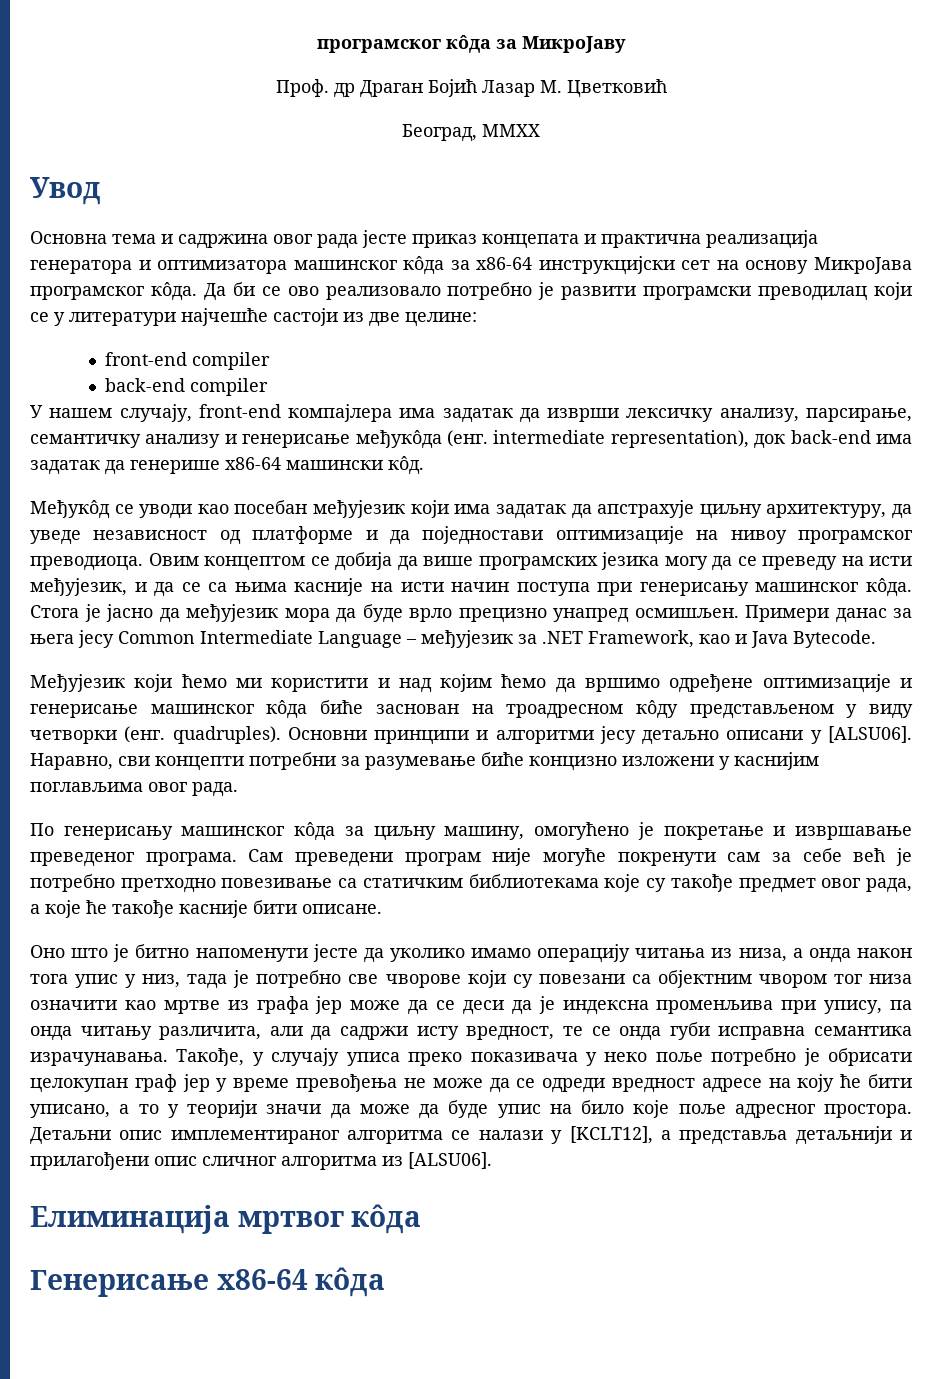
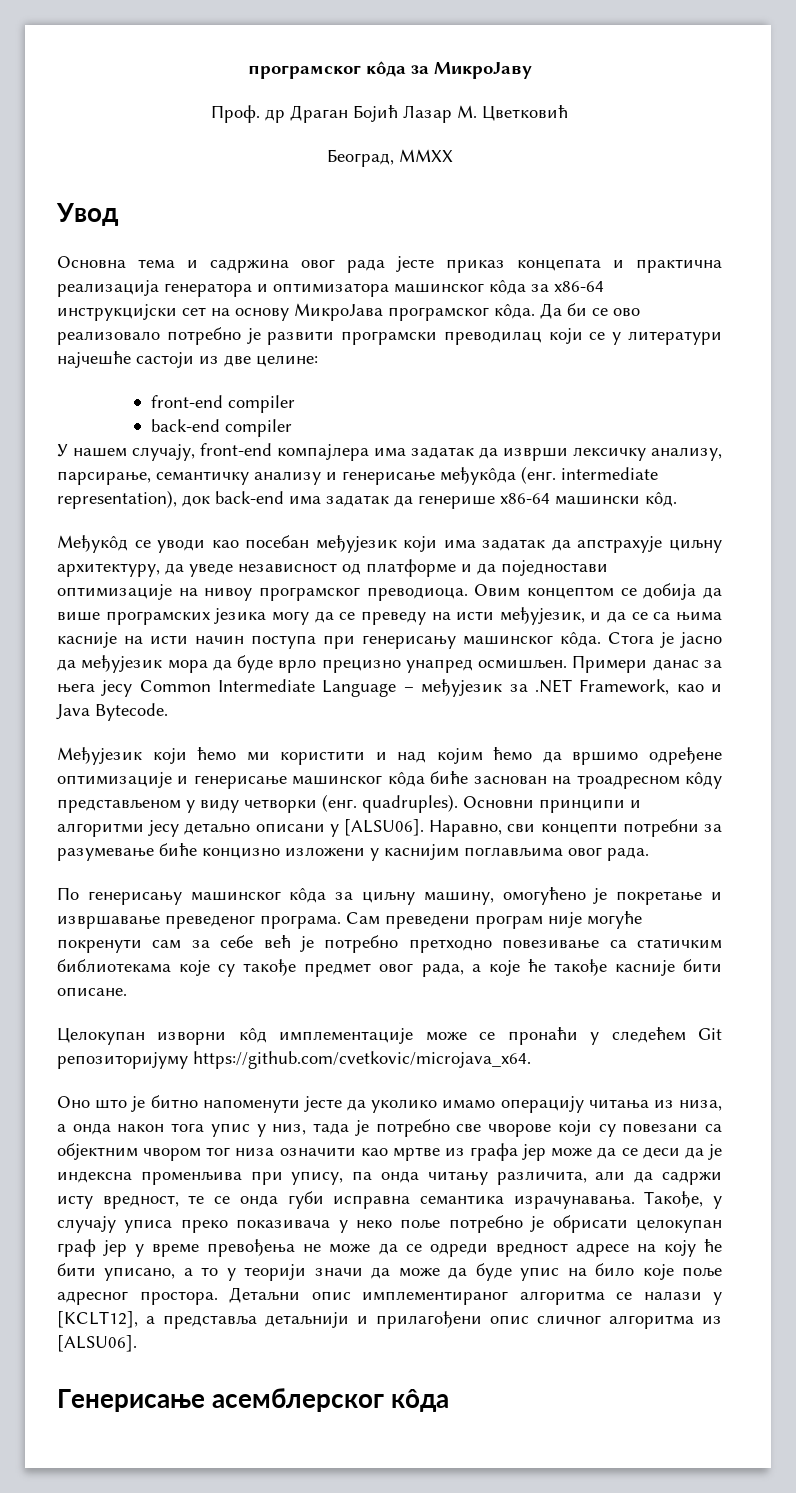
(382, 909) none -> [57,1027,723,1045] [57,1051,531,1069] // Целокупан изворни кôд имплементације може се пронаћи у следећем Git репозиторијуму https://github.com/cvetkovic/microjava_x64.
[30,1204,422,1234] [30,1267,386,1297] Елиминација мртвог кôда // Генерисање x86-64 кôда -> [57,1388,450,1412] Генерисање асемблерског кôда

